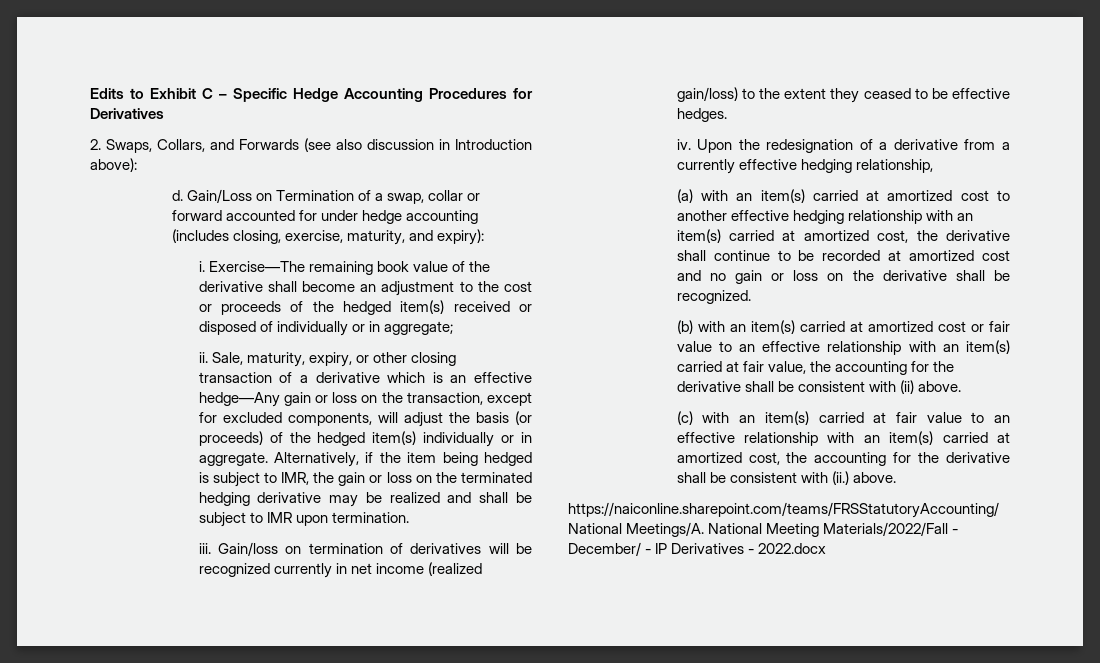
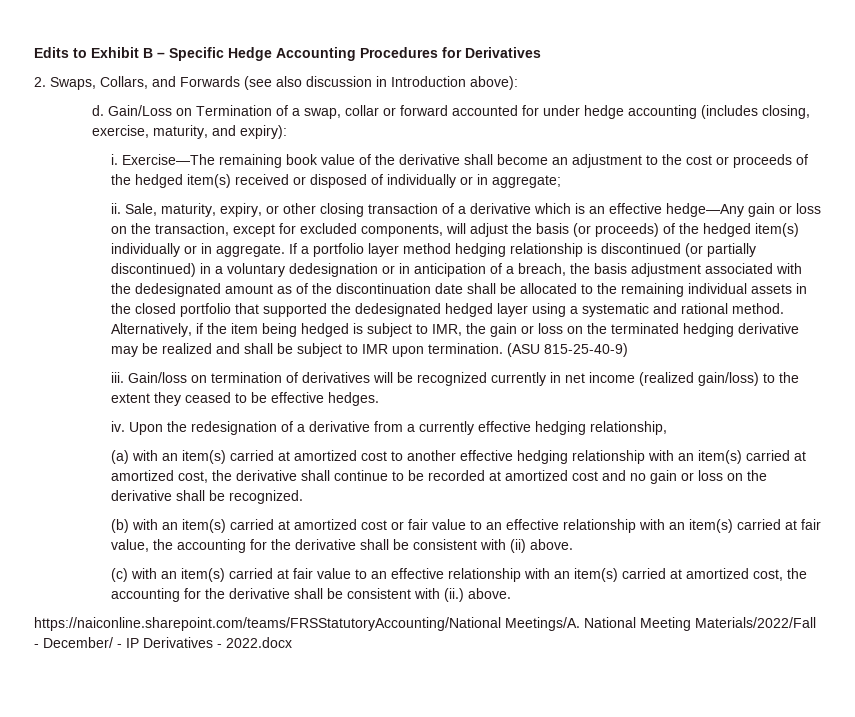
[202,88,213,99] C -> [143,48,153,58] B
(268, 459) none -> [289,243,757,257] [111,263,803,277] [111,283,808,297] [111,303,785,317] If a portfolio layer method hedging relationship is discontinued (or partially discontinued) in a voluntary dedesignation or in anticipation of a breach, the basis adjustment associated with the dedesignated amount as of the discontinuation date shall be allocated to the remaining individual assets in the closed portfolio that supported the dedesignated hedged layer using a systematic and rational method.
(409, 517) none -> [507,343,629,357] (ASU 815-25-40-9)

